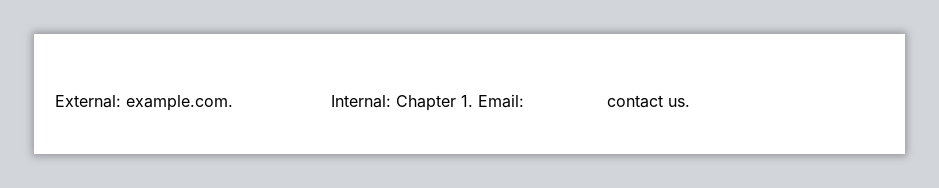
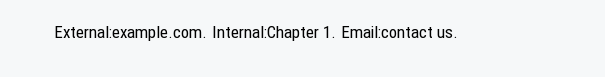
[55,94,663,111] External: example.com. Internal: Chapter 1. Email: contact -> [54,26,433,41] External:example.com. Internal:Chapter 1. Email:contact

